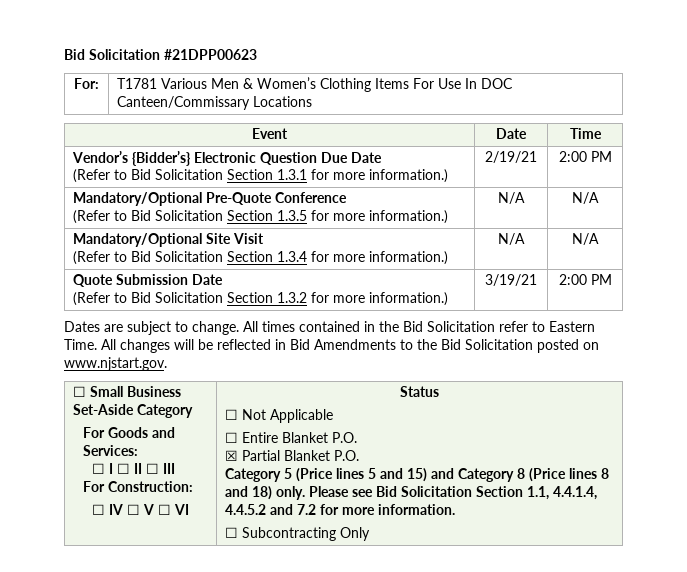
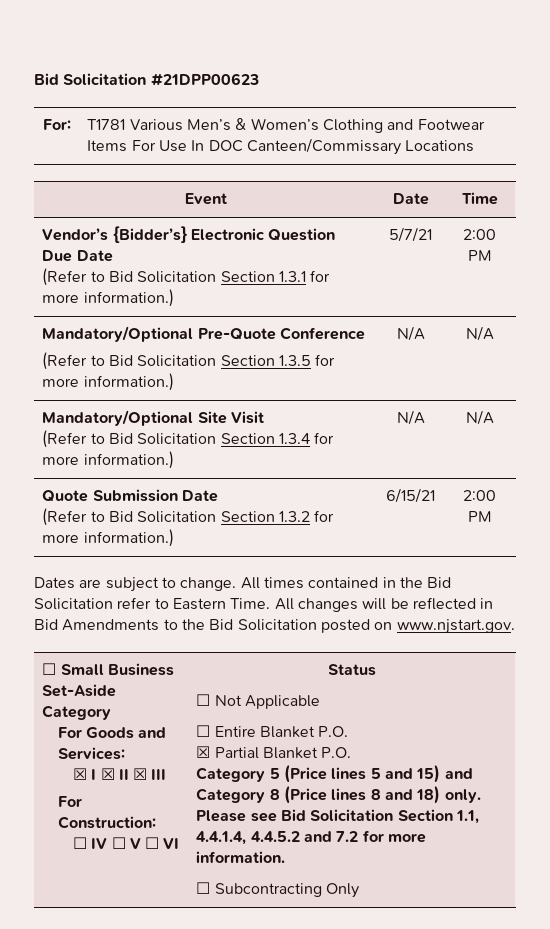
[211,78,240,89] Men -> [187,119,232,131] Men’s
(372, 85) none -> [387,119,485,130] and Footwear
[485,151,537,163] 2/19/21 -> [389,227,432,242] 5/7/21
[485,274,537,286] 3/19/21 -> [386,488,435,503] 6/15/21
[92,463,160,474] ☐ I ☐ II ☐ -> [72,768,148,780] ☒ I ☒ II ☒

